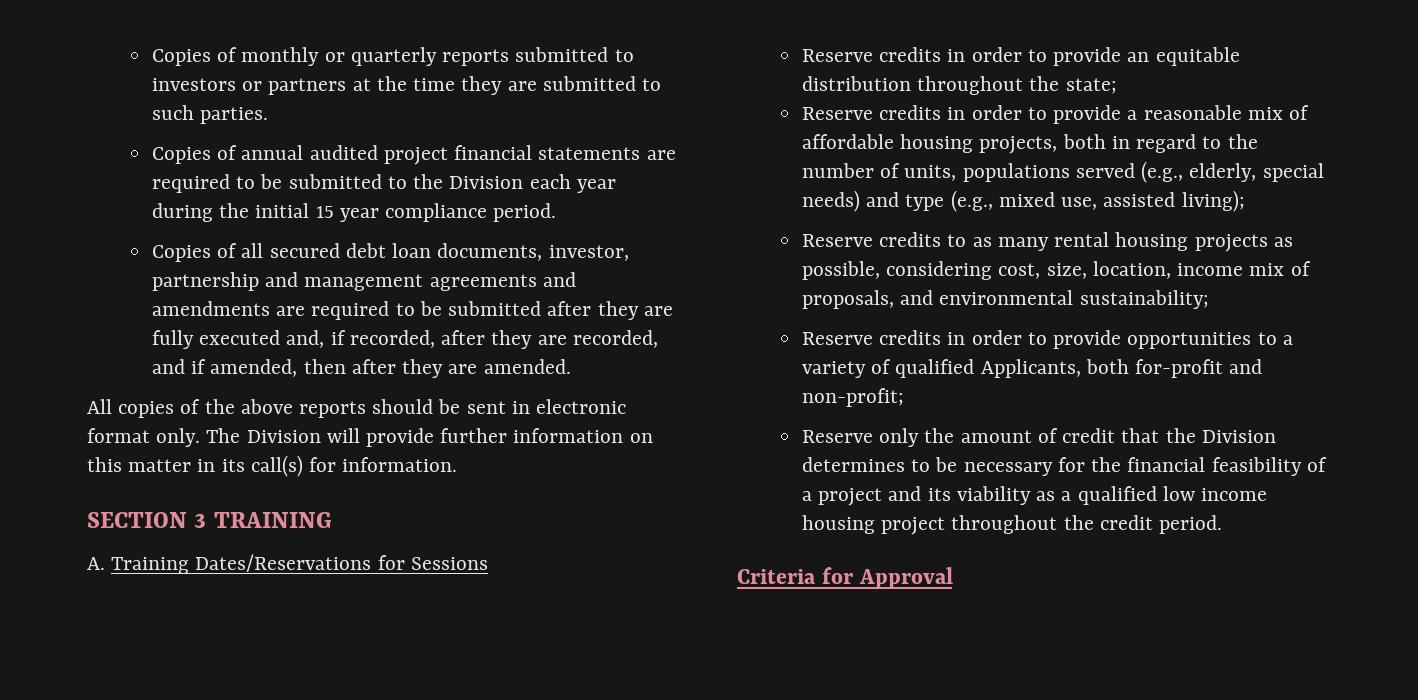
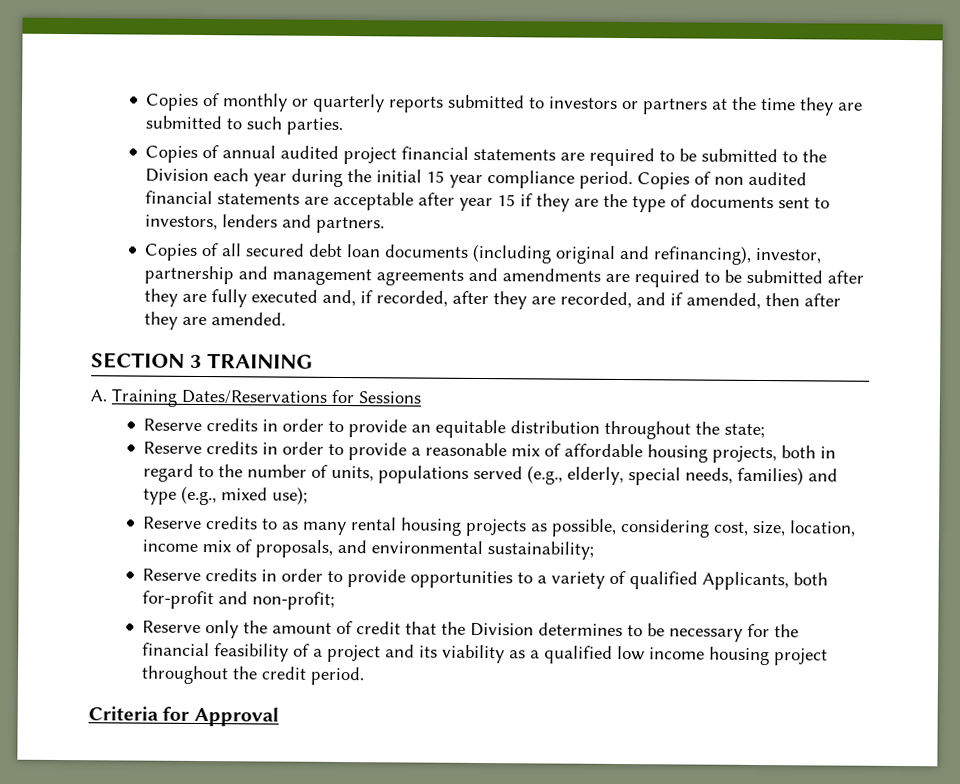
(557, 212) none -> [637,171,808,190] [145,190,831,213] [145,214,386,234] Copies of non audited financial statements are acceptable after year 15 if they are the type of documents sent to investors, lenders and partners.
[437,243,543,261] documents, -> [384,243,753,265] documents (including original and refinancing),
[87,399,627,418] [87,428,653,447] [87,455,458,477] // All copies of the above reports should be sent in electronic format only. The Division will provide further information on this matter in its call(s) for information. -> (287, 319) none
[802,190,861,212] needs) -> [685,466,805,486] needs, families)
[1061,190,1245,212] use, assisted living); -> [272,486,309,505] use);

